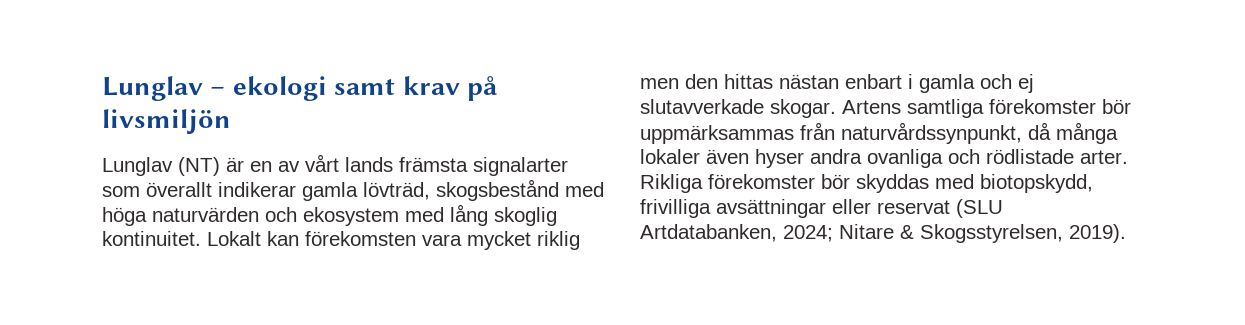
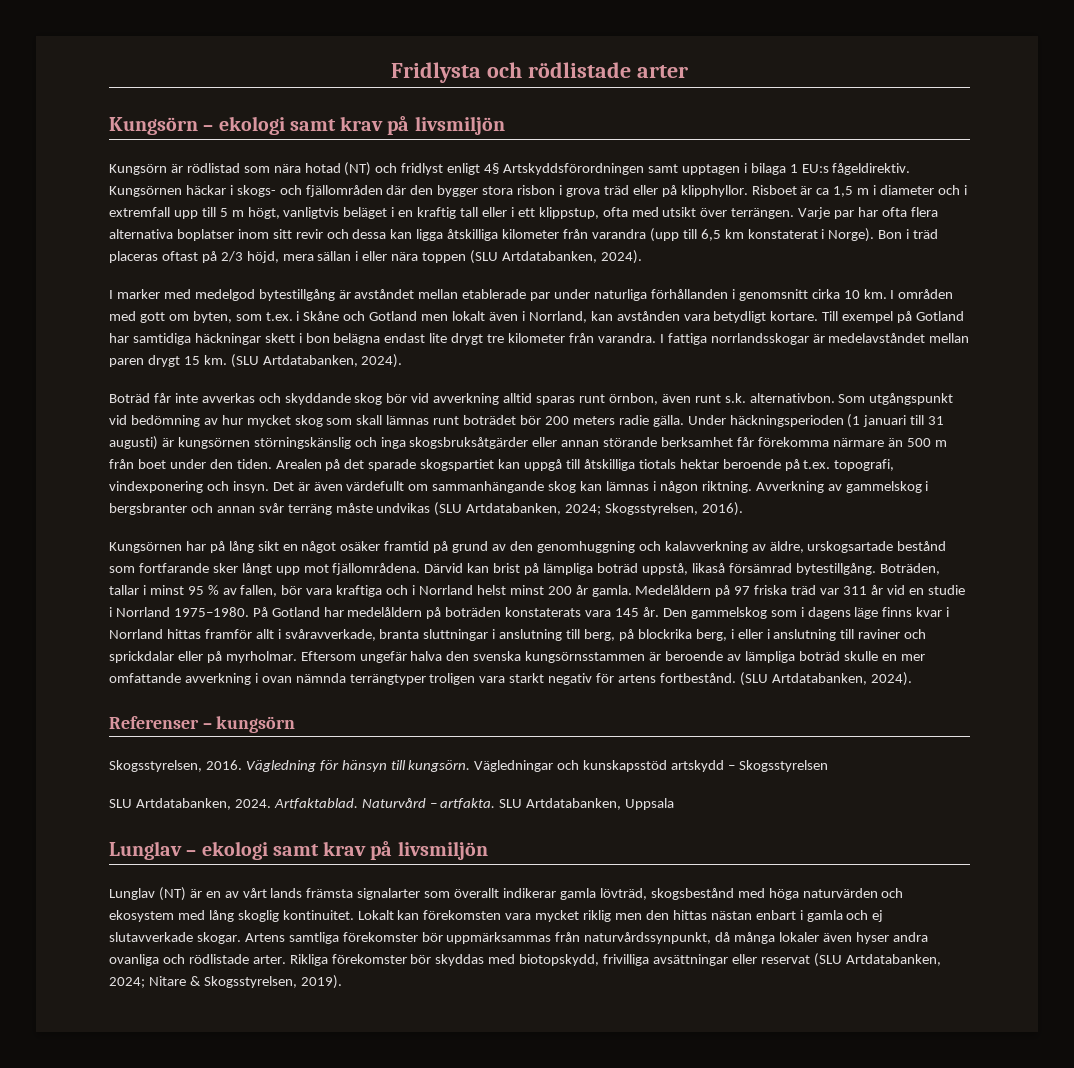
(102, 88) none -> [391,62,688,83] [109,116,505,135] [109,162,911,176] [109,185,967,197] [109,207,938,219] [109,228,939,242] [109,250,642,264] [109,289,954,301] [109,311,965,323] [109,333,970,345] [109,354,403,368] [109,393,954,405] [109,414,945,428] [109,436,947,450] [109,459,895,471] [109,481,929,493] [109,502,744,516] [109,541,947,553] [109,563,940,575] [109,585,965,597] [109,607,950,619] [109,629,927,641] [109,651,925,663] [109,672,912,686] [109,716,296,733] [109,760,828,772] [109,798,675,810] Fridlysta och rödlistade arter // Kungsörn – ekologi samt krav på livsmiljön // Kungsörn är rödlistad som nära hotad (NT) och fridlyst enligt 4§ Artskyddsförordningen samt upptagen i bilaga 1 EU:s fågeldirektiv. Kungsörnen häckar i skogs- och fjällområden där den bygger stora risbon i grova träd eller på klipphyllor. Risboet är ca 1,5 m i diameter och i extremfall upp till 5 m högt, vanligtvis beläget i en kraftig tall eller i ett klippstup, ofta med utsikt över terrängen. Varje par har ofta flera alternativa boplatser inom sitt revir och dessa kan ligga åtskilliga kilometer från varandra (upp till 6,5 km konstaterat i Norge). Bon i träd placeras oftast på 2/3 höjd, mera sällan i eller nära toppen (SLU Artdatabanken, 2024). // I marker med medelgod bytestillgång är avståndet mellan etablerade par under naturliga förhållanden i genomsnitt cirka 10 km. I områden med gott om byten, som t.ex. i Skåne och Gotland men lokalt även i Norrland, kan avstånden vara betydligt kortare. Till exempel på Gotland har samtidiga häckningar skett i bon belägna endast lite drygt tre kilometer från varandra. I fattiga norrlandsskogar är medelavståndet mellan paren drygt 15 km. (SLU Artdatabanken, 2024). // Boträd får inte avverkas och skyddande skog bör vid avverkning alltid sparas runt örnbon, även runt s.k. alternativbon. Som utgångspunkt vid bedömning av hur mycket skog som skall lämnas runt boträdet bör 200 meters radie gälla. Under häckningsperioden (1 januari till 31 augusti) är kungsörnen störningskänslig och inga skogsbruksåtgärder eller annan störande berksamhet får förekomma närmare än 500 m från boet under den tiden. Arealen på det sparade skogspartiet kan uppgå till åtskilliga tiotals hektar beroende på t.ex. topografi, vindexponering och insyn. Det är även värdefullt om sammanhängande skog kan lämnas i någon riktning. Avverkning av gammelskog i bergsbranter och annan svår terräng måste undvikas (SLU Artdatabanken, 2024; Skogsstyrelsen, 2016). // Kungsörnen har på lång sikt en något osäker framtid på grund av den genomhuggning och kalavverkning av äldre, urskogsartade bestånd som fortfarande sker långt upp mot fjällområdena. Därvid kan brist på lämpliga boträd uppstå, likaså försämrad bytestillgång. Boträden, tallar i minst 95 % av fallen, bör vara kraftiga och i Norrland helst minst 200 år gamla. Medelåldern på 97 friska träd var 311 år vid en studie i Norrland 1975–1980. På Gotland har medelåldern på boträden konstaterats vara 145 år. Den gammelskog som i dagens läge finns kvar i Norrland hittas framför allt i svåravverkade, branta sluttningar i anslutning till berg, på blockrika berg, i eller i anslutning till raviner och sprickdalar eller på myrholmar. Eftersom ungefär halva den svenska kungsörnsstammen är beroende av lämpliga boträd skulle en mer omfattande avverkning i ovan nämnda terrängtyper troligen vara starkt negativ för artens fortbestånd. (SLU Artdatabanken, 2024). // Referenser – kungsörn // Skogsstyrelsen, 2016. Vägledning för hänsyn till kungsörn. Vägledningar och kunskapsstöd artskydd – Skogsstyrelsen // SLU Artdatabanken, 2024. Artfaktablad. Naturvård – artfakta. SLU Artdatabanken, Uppsala //

